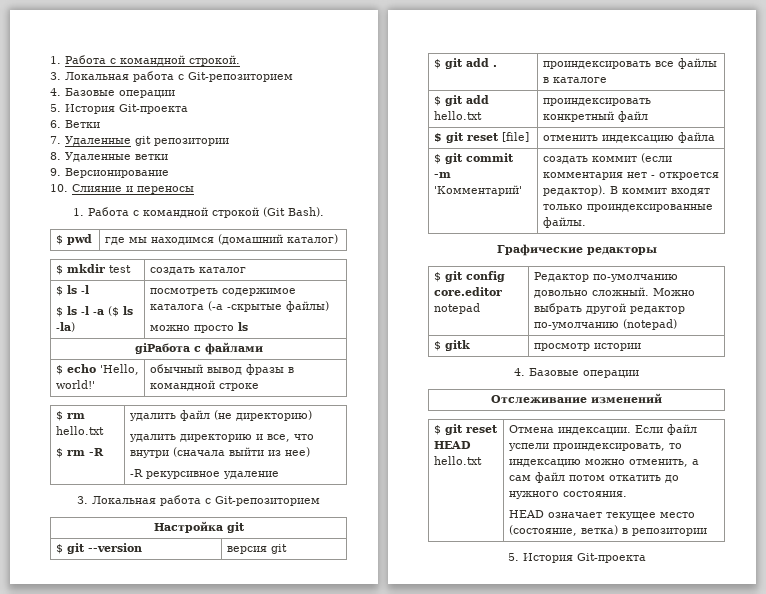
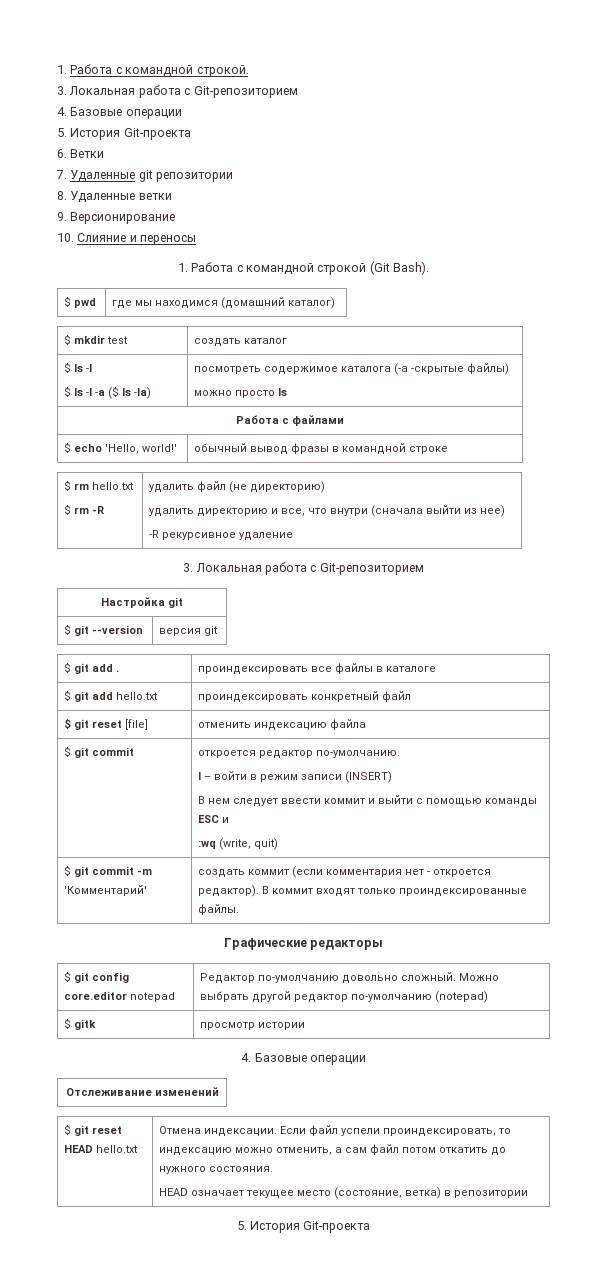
[134,343,190,354] giРабота -> [236,415,279,424] Работа
(715, 137) none -> [64,746,135,758] [198,750,401,759] [198,771,393,783] [198,795,538,807] [198,815,230,823] [198,838,279,850] // $ git commit | откроется редактор по-умолчанию. // I – войти в режим записи (INSERT) // В нем следует ввести коммит и выйти с помощью команды ESC и // :wq (write, quit)

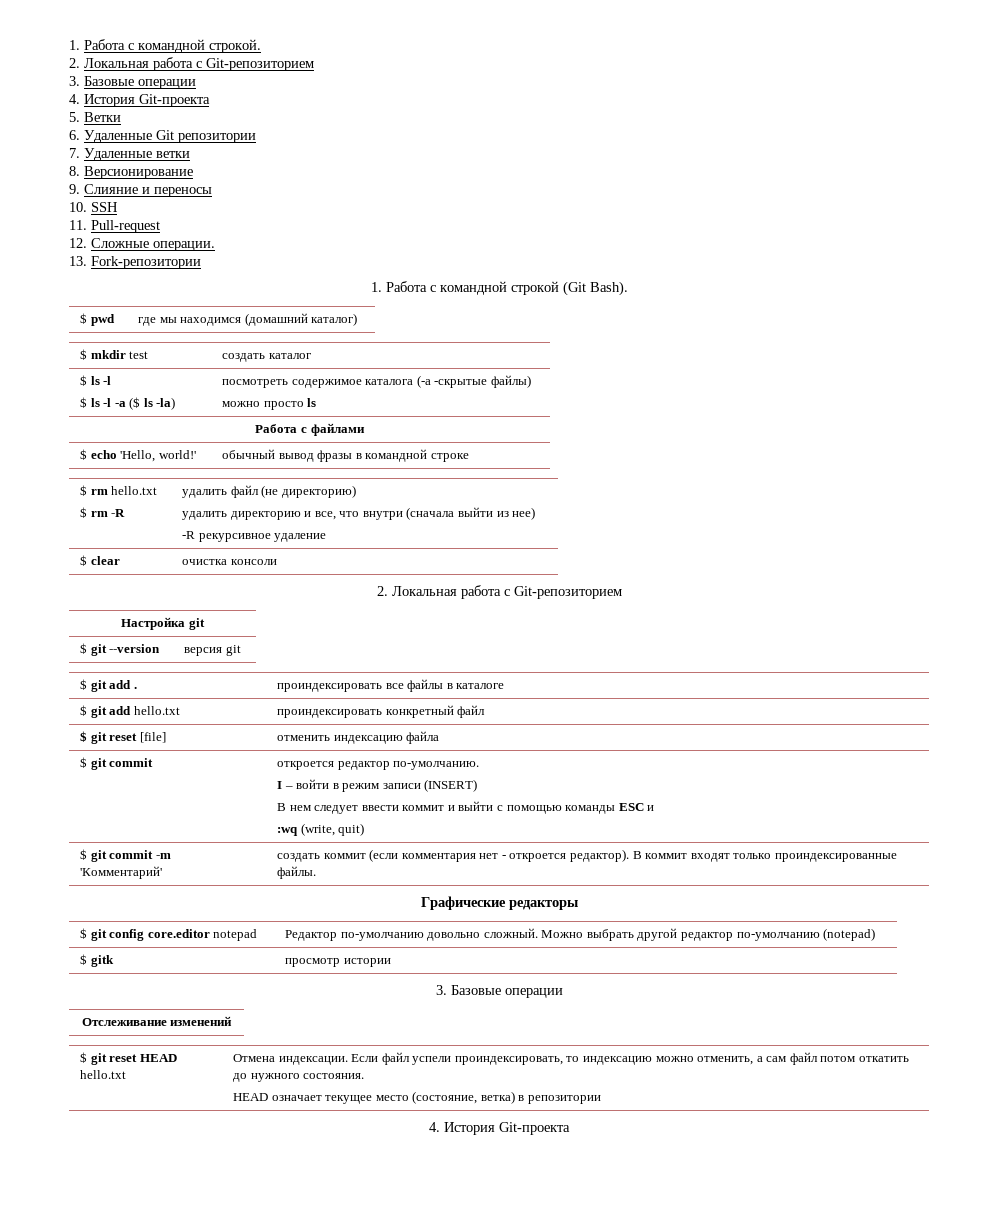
[57,85,298,98] [57,107,182,119] [57,128,191,140] 3. Локальная работа с Git-репозиторием // 4. Базовые операции // 5. История Git-проекта -> [69,57,314,71] [69,76,196,89] [69,94,210,107] [69,112,121,122] 2. Локальная работа с Git-репозиторием // 3. Базовые операции // 4. История Git-проекта // 5. Ветки
[70,149,105,158] Ветки -> [84,130,256,143] Удаленные Git репозитории
[138,170,234,182] git репозитории -> [156,151,190,158] ветки
[70,191,172,203] Удаленные ветки -> [84,166,193,179] Версионирование
[70,212,176,224] [57,233,74,242] Версионирование // 10. -> (80, 189) none
(197, 240) none -> [69,202,118,212] [69,220,160,233] [69,238,215,251] [69,256,201,269] // 10. SSH // 11. Pull-request // 12. Сложные операции. // 13. Fork-репозитории
[183,563,194,572] // 3. -> [80,555,120,566] [182,559,277,565] [376,586,388,596] // $ clear | очистка консоли // 2.
[241,1053,252,1062] 4. -> [435,985,447,995] 3.
[236,1221,247,1230] 5. -> [429,1122,440,1132] 4.

